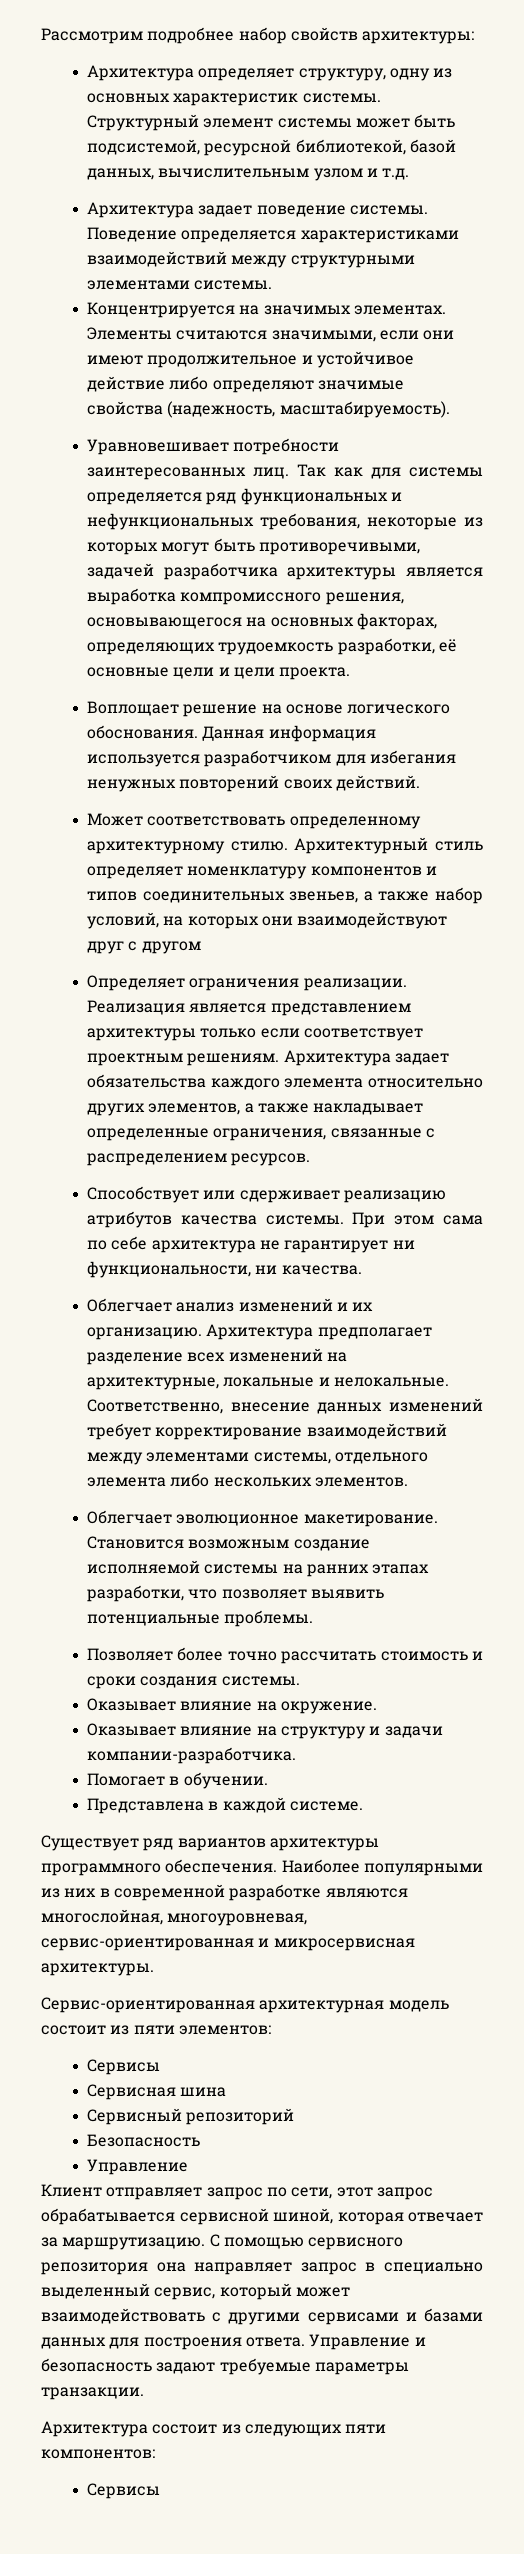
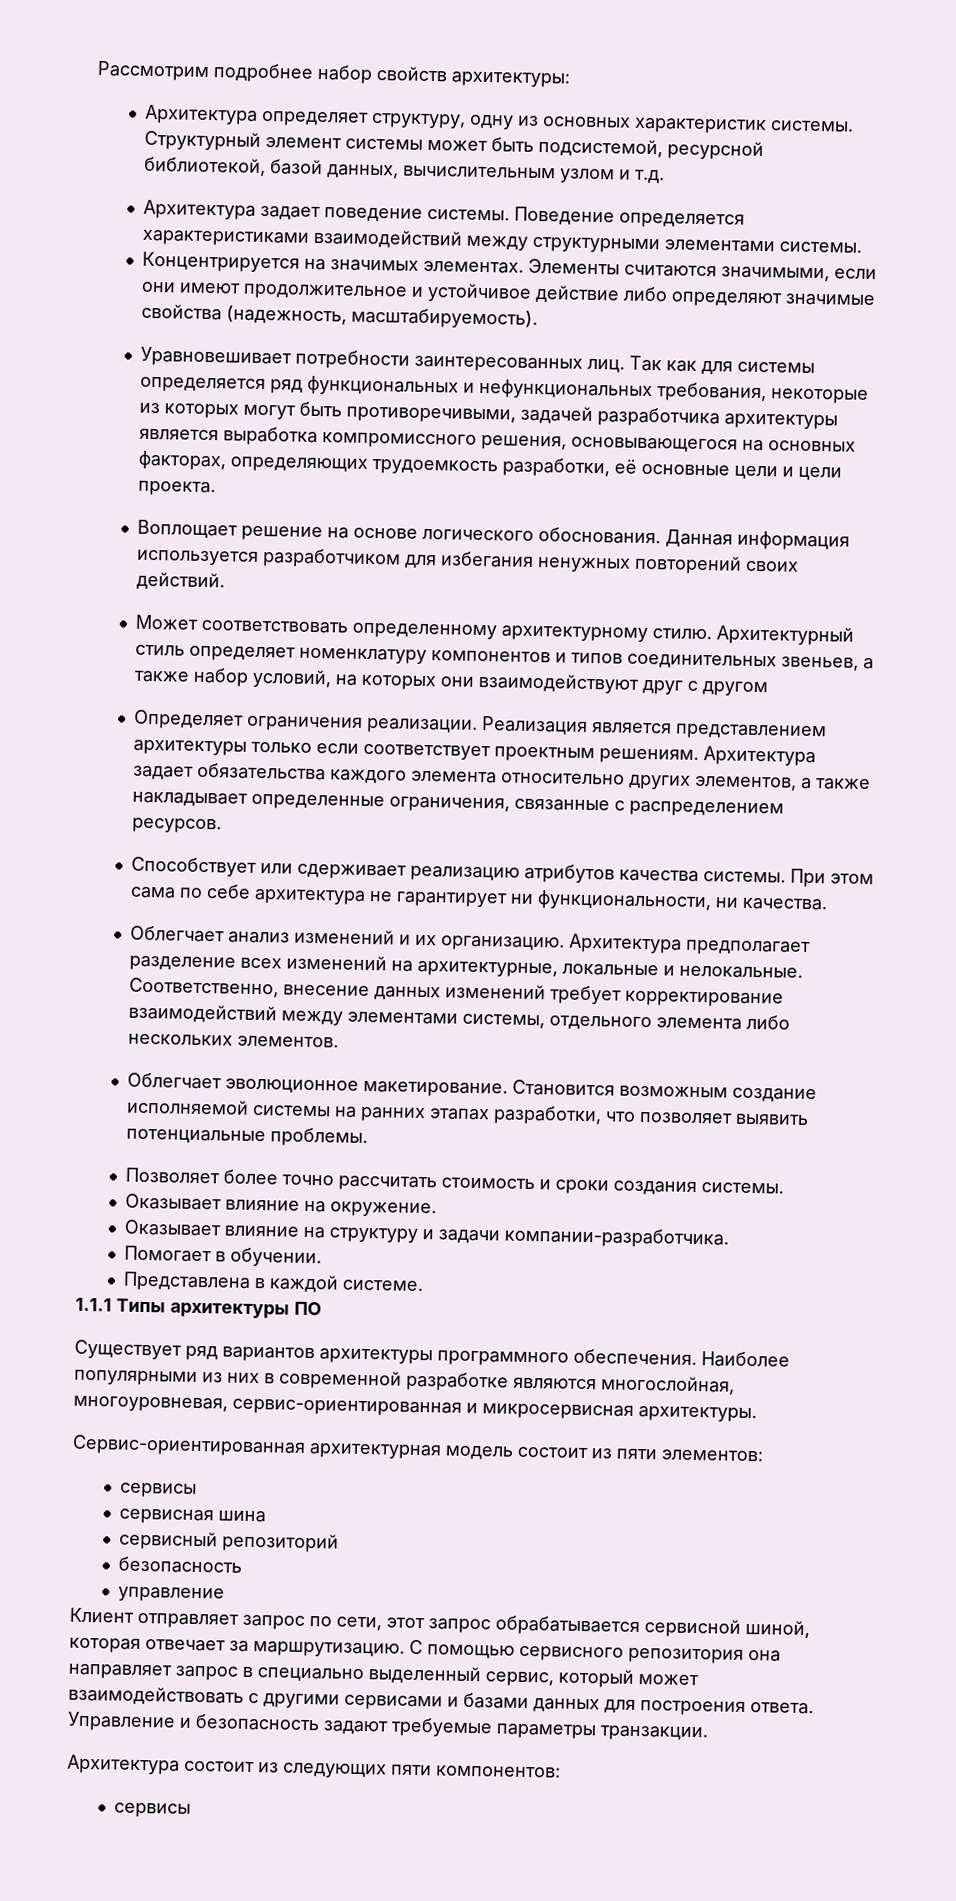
(363, 1806) none -> [75,1297,322,1319] // 1.1.1 Типы архитектуры ПО
[86,2059,160,2075] [86,2084,176,2100] Сервисы // Сервисная -> [119,1482,197,1498] [118,1508,214,1525] сервисы // сервисная
[86,2108,182,2125] Сервисный -> [118,1530,218,1551] сервисный
[86,2134,200,2147] [86,2159,188,2175] Безопасность // Управление -> [117,1556,242,1574] [117,1586,225,1603] безопасность // управление
[86,2483,160,2499] Сервисы -> [113,1802,191,1818] сервисы

